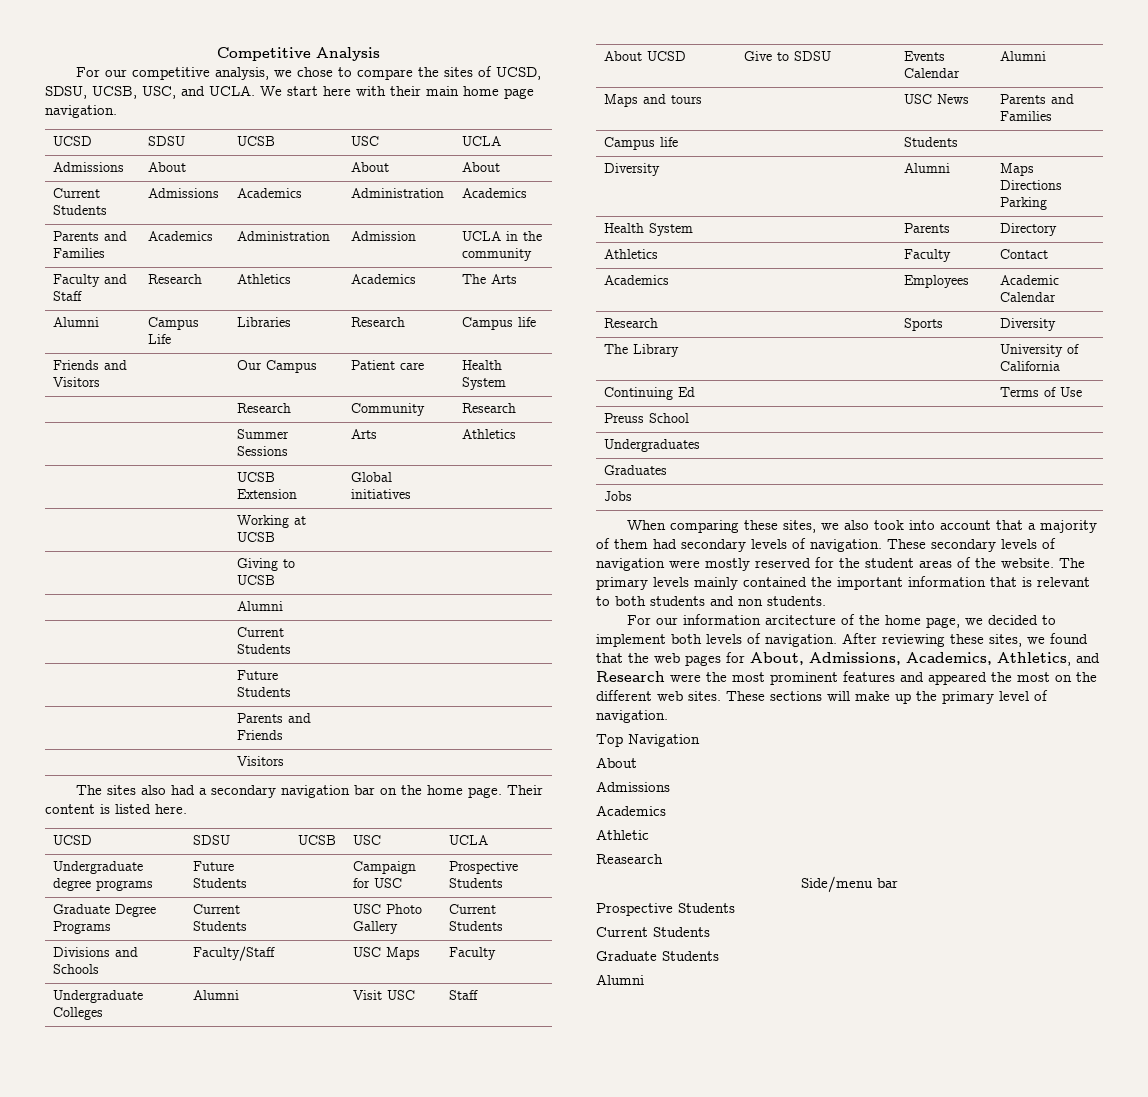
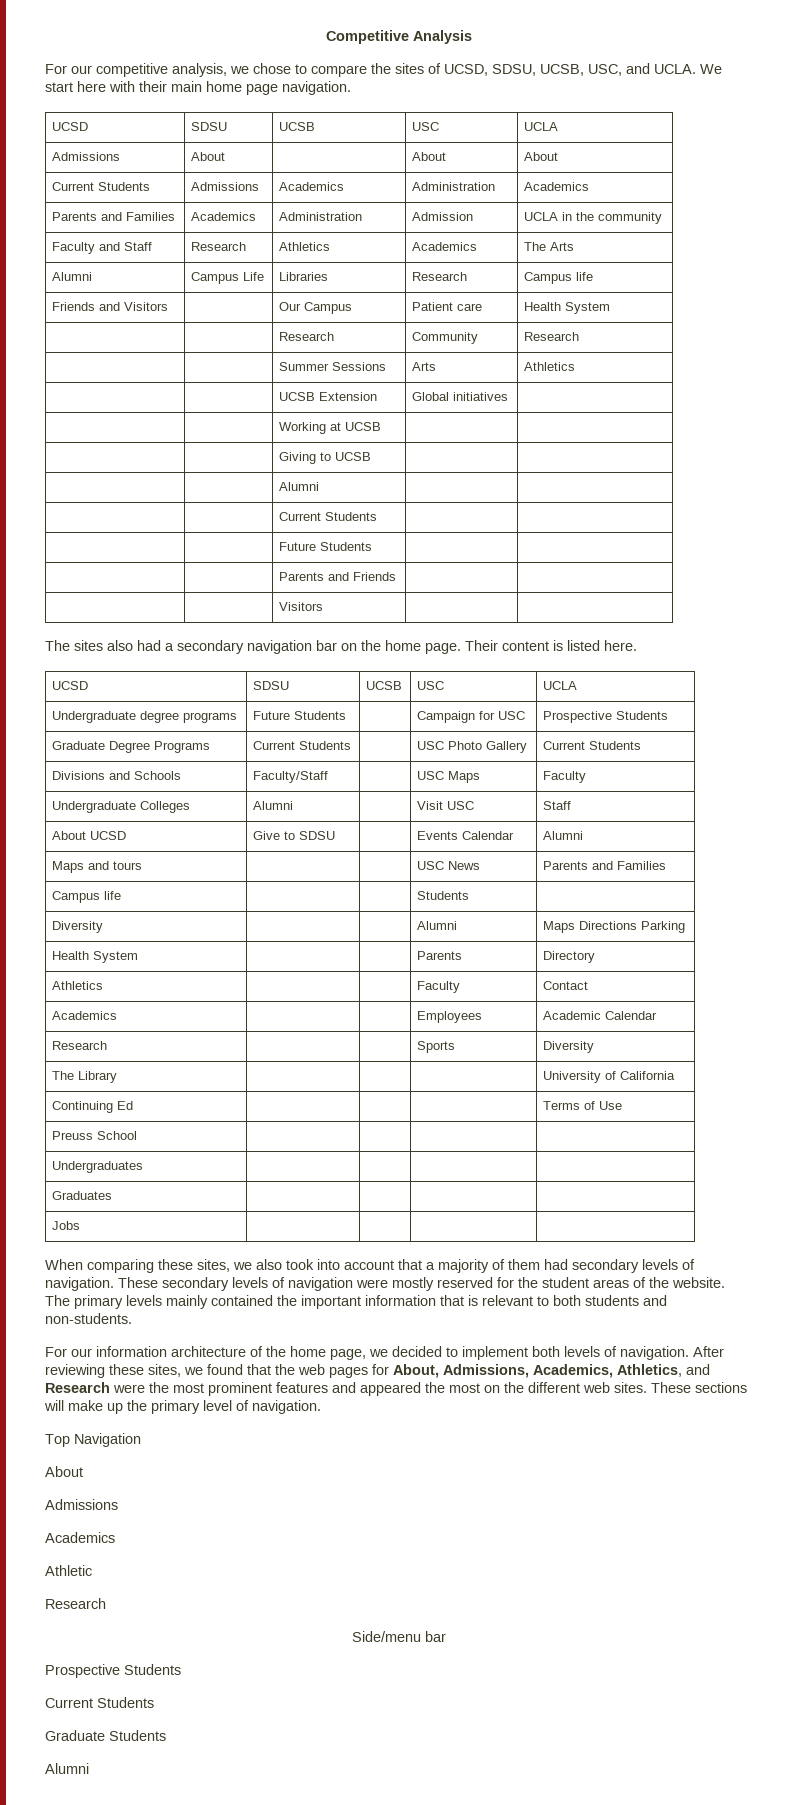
[738,596,826,606] non students. -> [45,1313,132,1324] non-students.
[764,615,836,625] arcitecture -> [171,1346,246,1357] architecture
[596,854,663,864] Reasearch -> [45,1598,106,1609] Research

